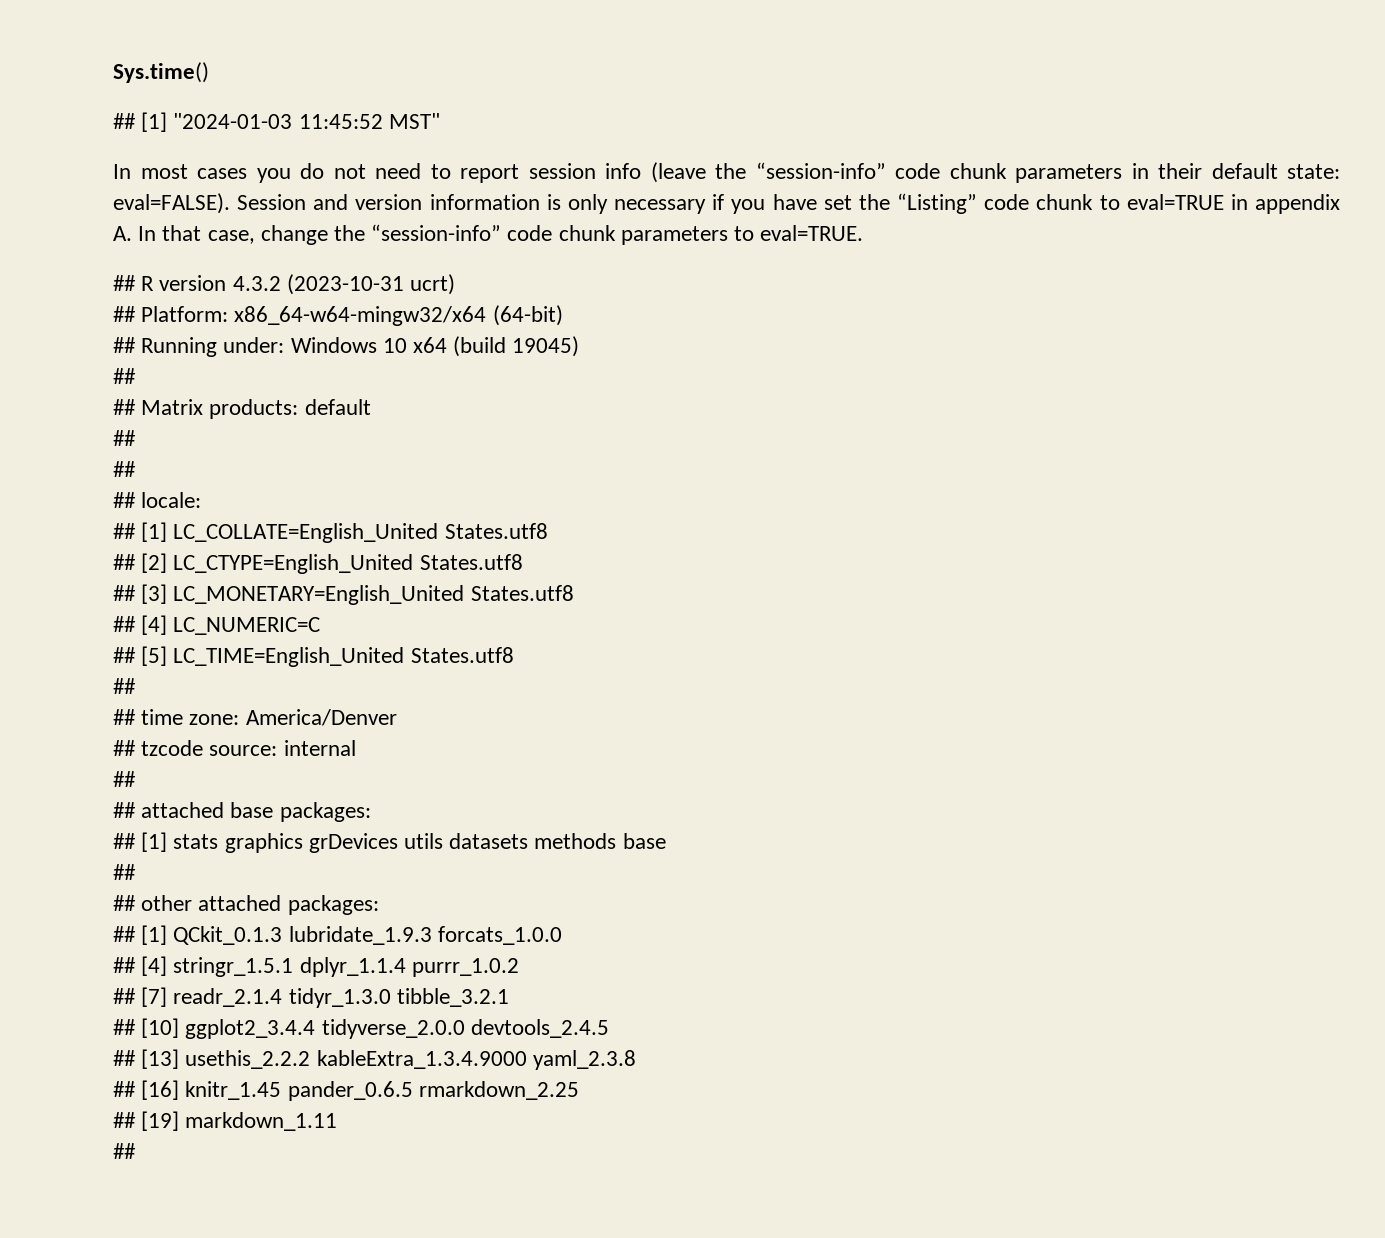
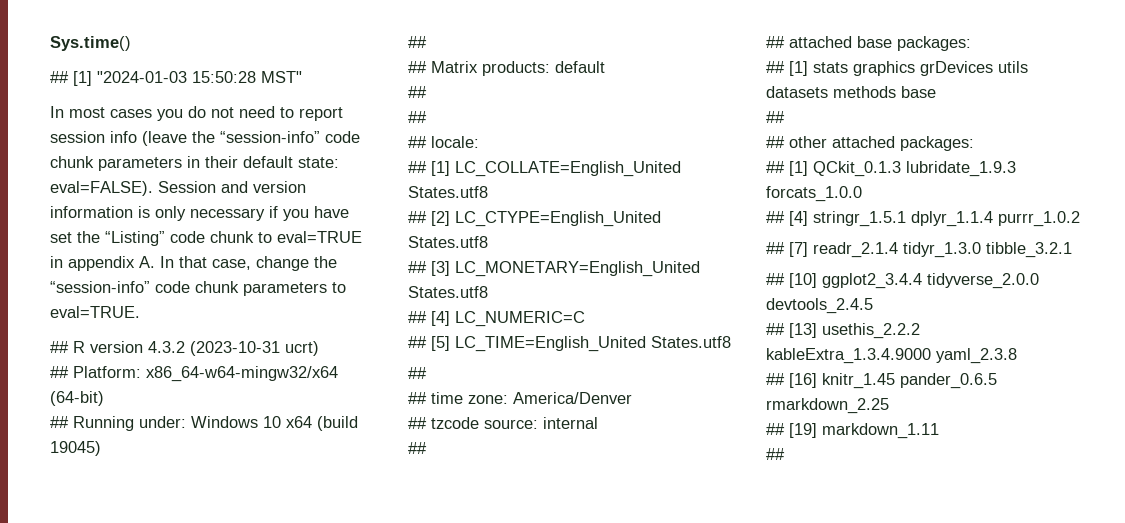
[298,114,383,129] 11:45:52 -> [192,71,256,83] 15:50:28

